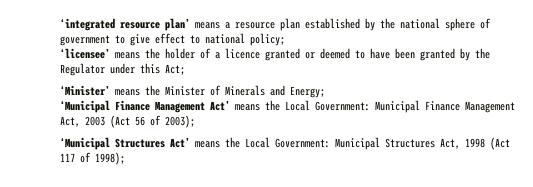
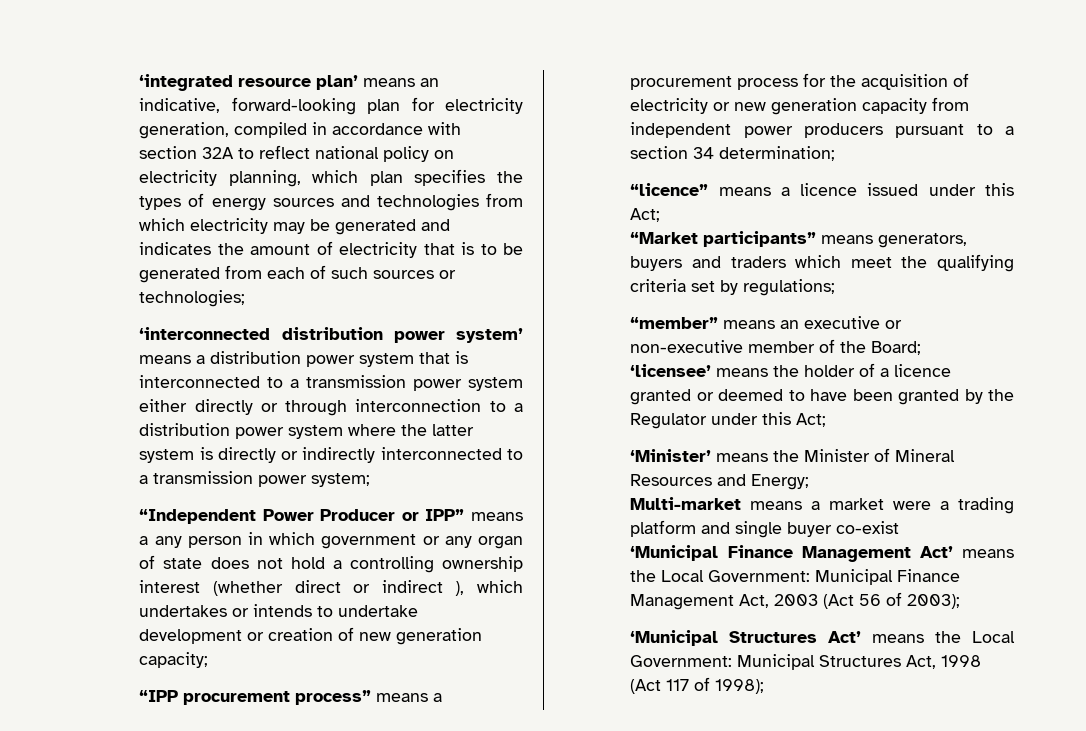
[224,18,491,31] [59,33,285,46] a resource plan established by the national sphere of government to give effect to national policy; -> [420,78,440,87] [139,97,523,115] [139,122,462,139] [139,145,455,162] [139,169,523,187] [139,193,523,211] [139,218,451,235] [139,241,523,258] [139,265,457,283] [139,290,246,307] [139,327,523,343] [139,351,469,367] [139,375,523,391] [139,399,523,416] [139,423,475,439] [139,447,523,463] [139,471,371,487] [139,509,523,524] [139,532,523,549] [139,555,523,573] [139,580,524,596] [139,604,419,617] [139,627,483,645] [139,652,209,668] [139,690,443,705] [630,73,970,90] [630,97,970,115] [630,122,1014,138] [630,146,836,161] [630,183,1014,196] [630,208,661,222] [630,231,968,248] [630,254,1014,272] [630,279,836,296] [630,316,903,329] [630,339,922,355] an indicative, forward-looking plan for electricity generation, compiled in accordance with section 32A to reflect national policy on electricity planning, which plan specifies the types of energy sources and technologies from which electricity may be generated and indicates the amount of electricity that is to be generated from each of such sources or technologies; // ‘interconnected distribution power system’ means a distribution power system that is interconnected to a transmission power system either directly or through interconnection to a distribution power system where the latter system is directly or indirectly interconnected to a transmission power system; // “Independent Power Producer or IPP” means a any person in which government or any organ of state does not hold a controlling ownership interest (whether direct or indirect ), which undertakes or intends to undertake development or creation of new generation capacity; // “IPP procurement process” means a procurement process for the acquisition of electricity or new generation capacity from independent power producers pursuant to a section 34 determination; // “licence” means a licence issued under this Act; // “Market participants” means generators, buyers and traders which meet the qualifying criteria set by regulations; // “member” means an executive or non-executive member of the Board;
[224,85,265,96] Minerals -> [895,449,956,462] [630,474,713,486] Mineral Resources
(325, 92) none -> [630,497,1014,514] [630,520,900,538] // Multi-market means a market were a trading platform and single buyer co-exist

